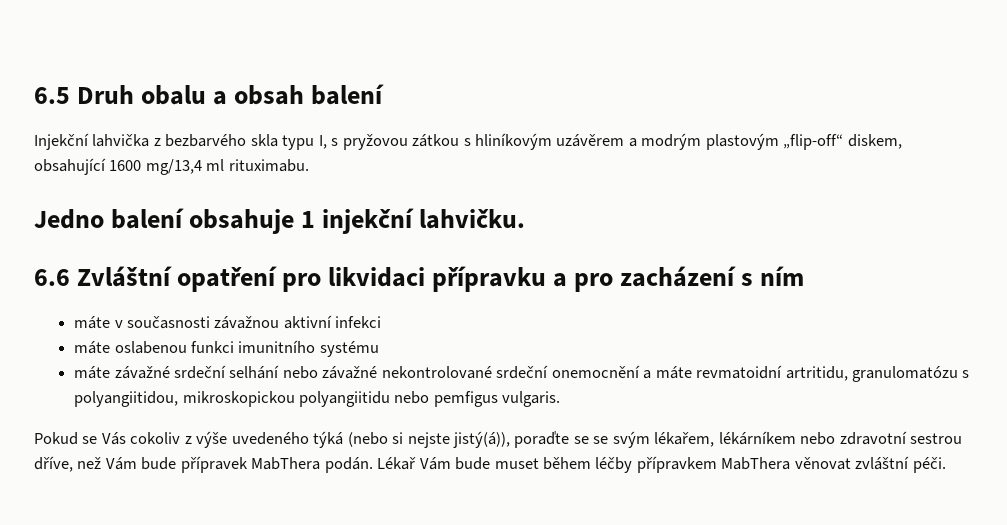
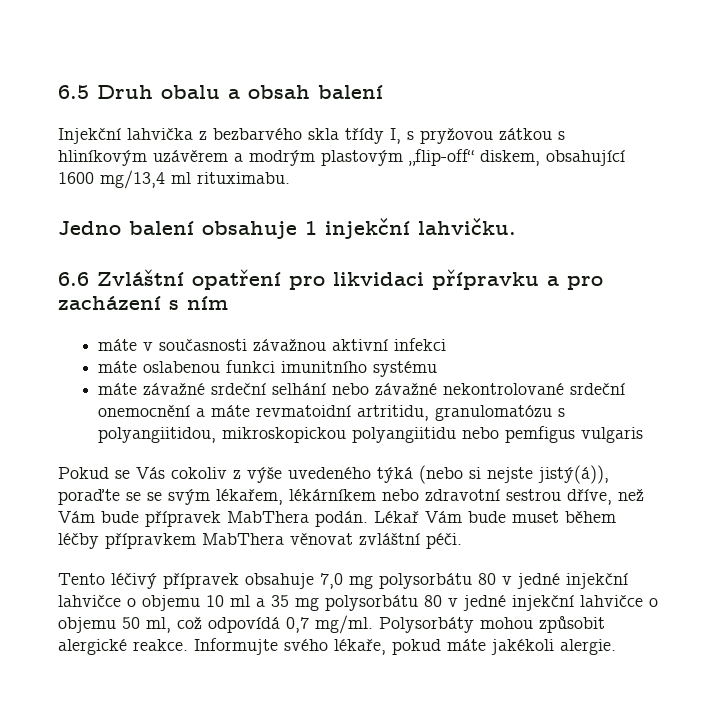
[282,135,315,150] typu -> [345,128,384,144] třídy
[502,391,561,407] vulgaris. -> [581,427,644,443] vulgaris
(946, 465) none -> [58,573,628,589] [58,595,658,611] [58,615,605,634] [58,638,616,655] // Tento léčivý přípravek obsahuje 7,0 mg polysorbátu 80 v jedné injekční lahvičce o objemu 10 ml a 35 mg polysorbátu 80 v jedné injekční lahvičce o objemu 50 ml, což odpovídá 0,7 mg/ml. Polysorbáty mohou způsobit alergické reakce. Informujte svého lékaře, pokud máte jakékoli alergie.

